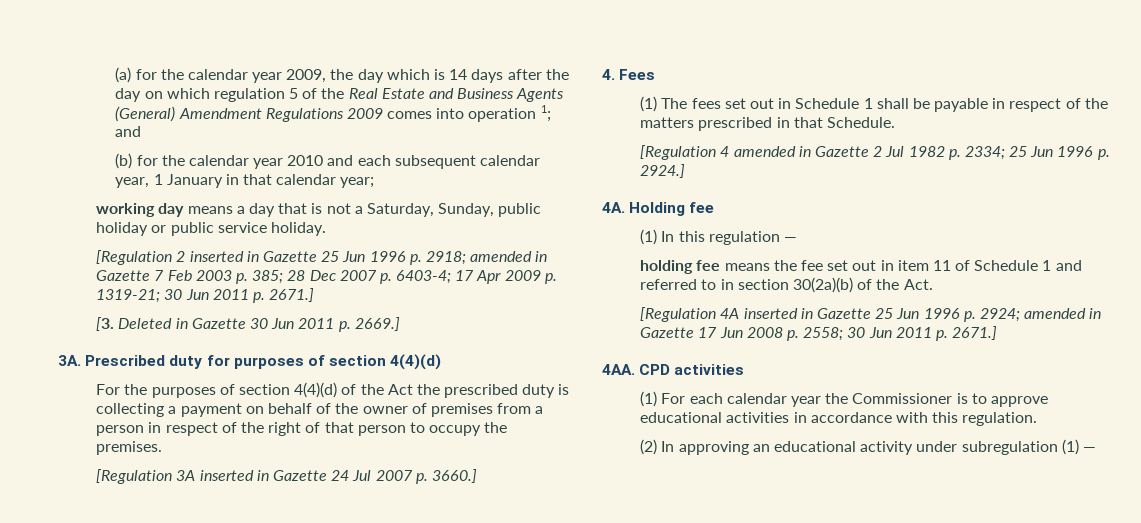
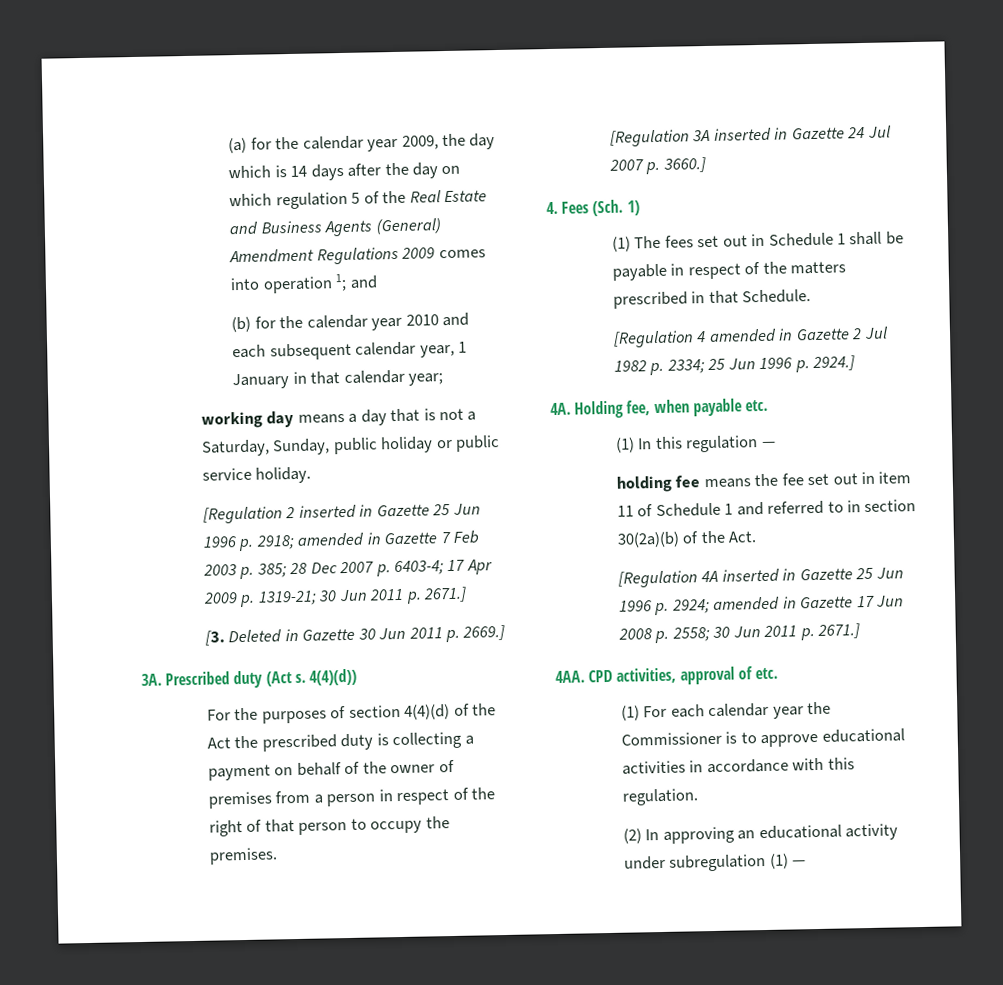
[206,354,442,370] for purposes of section 4(4)(d) -> [265,668,357,687] (Act s. 4(4)(d))
(656, 74) none -> [592,199,640,217] (Sch. 1)
[689,202,715,213] fee -> [626,398,768,417] fee, when payable etc.
[674,364,745,375] activities -> [616,666,778,685] activities, approval of etc.

